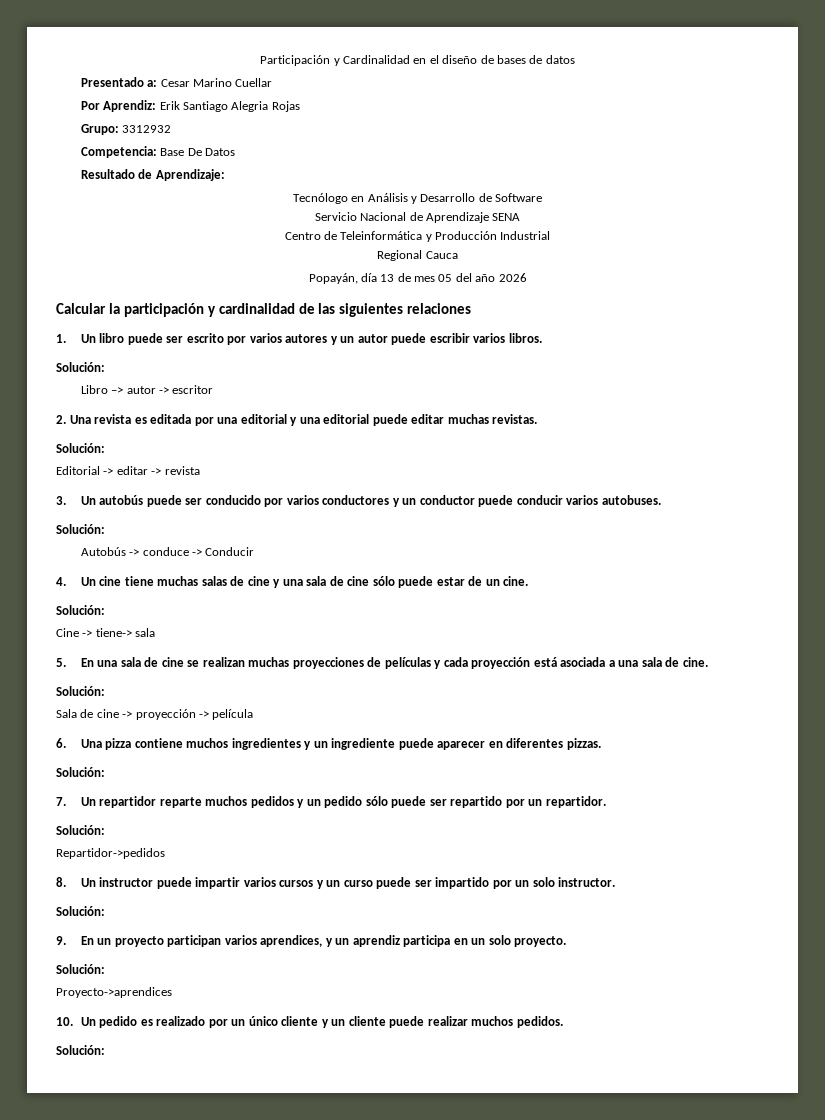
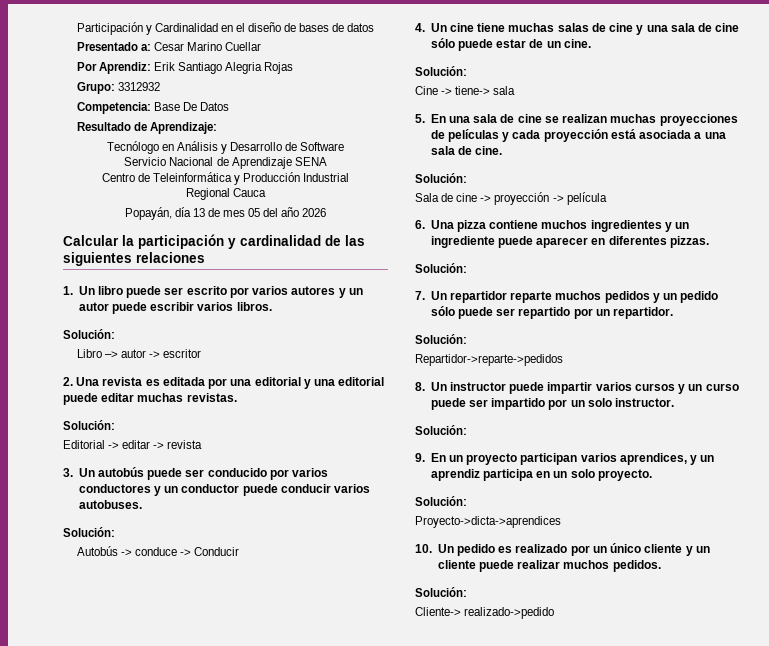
[56,848,165,859] Repartidor->pedidos -> [415,354,563,366] Repartidor->reparte->pedidos
[56,987,172,998] Proyecto->aprendices -> [415,516,561,528] Proyecto->dicta->aprendices
(105, 1050) none -> [415,607,555,619] // Cliente-> realizado->pedido

